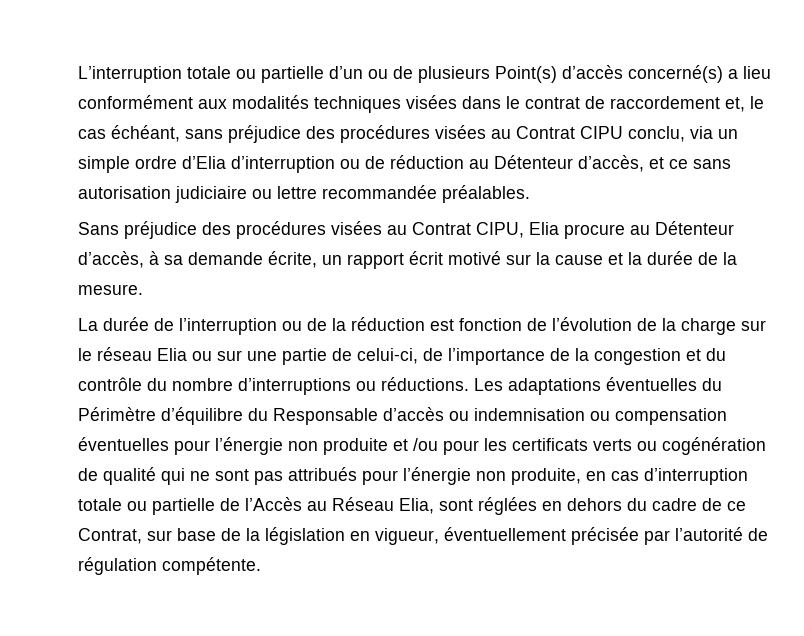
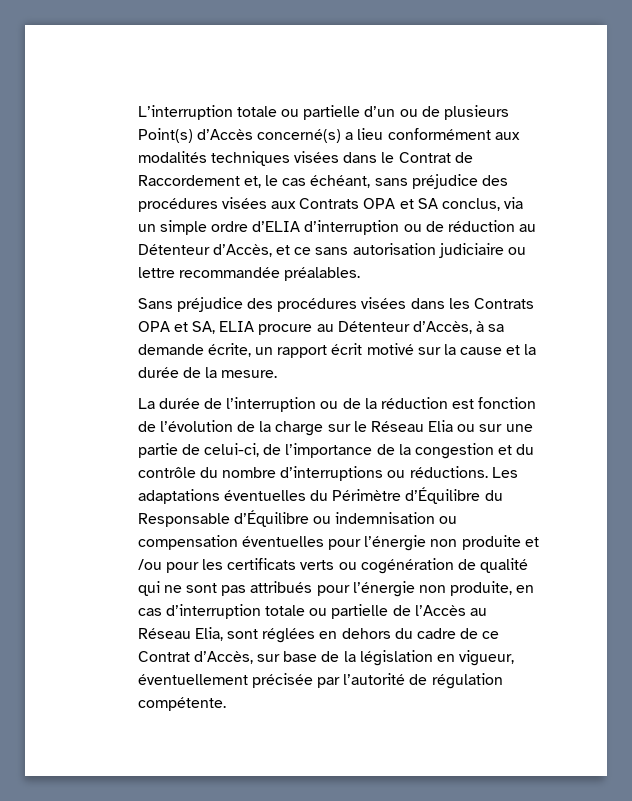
[561,65,623,79] d’accès -> [196,129,253,140] d’Accès
[524,96,720,109] contrat de raccordement -> [398,152,473,163] [137,175,240,186] Contrat de Raccordement
[490,126,685,142] au Contrat CIPU conclu, -> [270,198,500,211] aux Contrats OPA et SA conclus,
[181,156,226,169] d’Elia -> [252,221,301,232] d’ELIA
[577,155,644,172] d’accès, -> [212,244,272,257] d’Accès,
[386,222,559,238] au Contrat CIPU, Elia -> [410,298,534,309] [137,321,255,334] dans les Contrats OPA et SA, ELIA
[77,251,144,268] d’accès, -> [412,321,472,334] d’Accès,
[96,347,152,361] réseau -> [370,421,424,432] Réseau
[160,407,243,425] d’équilibre -> [405,487,481,504] d’Équilibre
[382,407,444,421] d’accès -> [233,510,309,527] d’Équilibre
[77,528,142,544] Contrat, -> [137,651,253,664] Contrat d’Accès,

